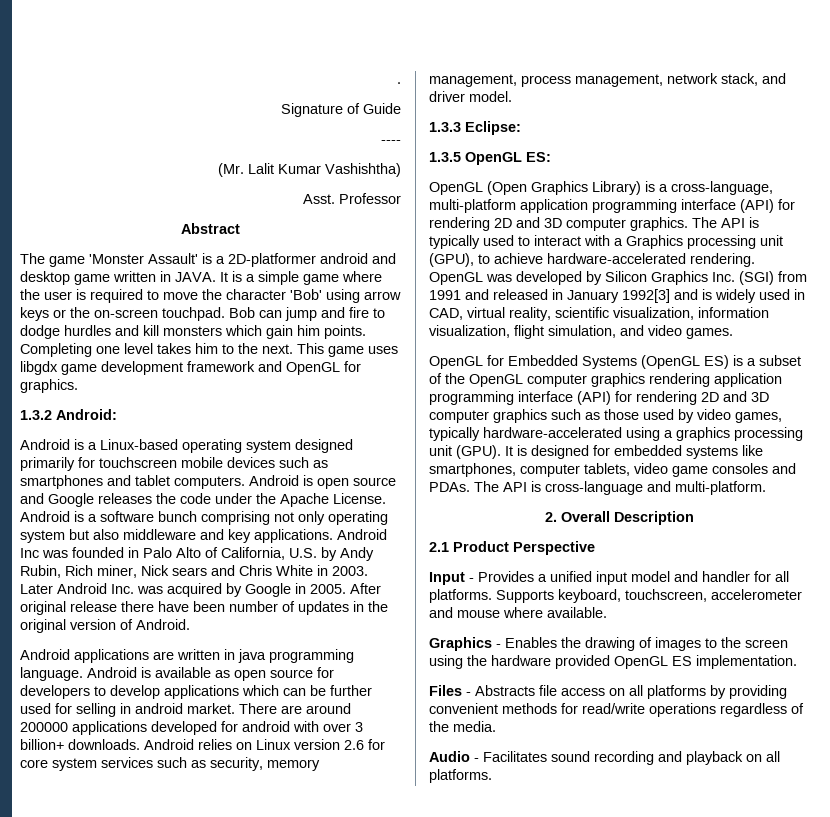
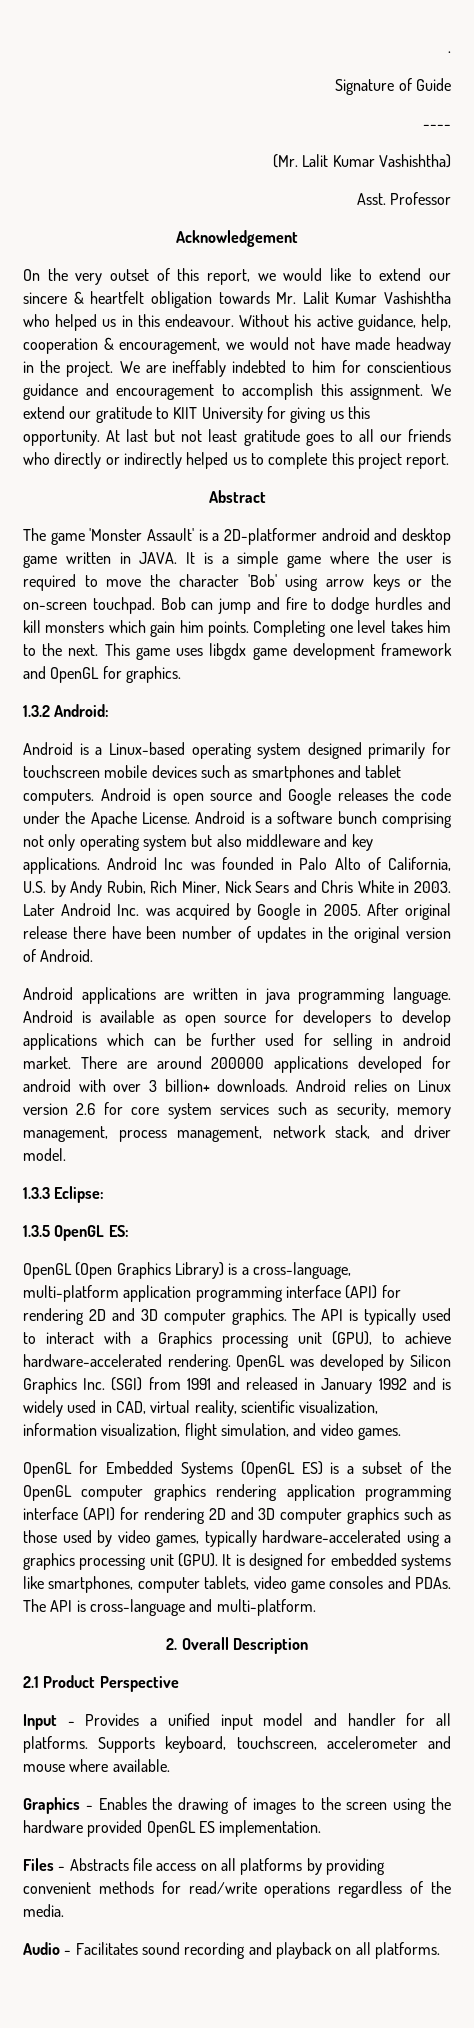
(401, 198) none -> [176,230,298,247] [23,268,452,285] [23,291,451,308] [23,314,451,331] [23,337,451,354] [23,360,451,377] [23,383,451,400] [23,406,370,423] [23,429,451,446] [23,452,450,469] // Acknowledgement // On the very outset of this report, we would like to extend our sincere & heartfelt obligation towards Mr. Lalit Kumar Vashishtha who helped us in this endeavour. Without his active guidance, help, cooperation & encouragement, we would not have made headway in the project. We are ineffably indebted to him for conscientious guidance and encouragement to accomplish this assignment. We extend our gratitude to KIIT University for giving us this opportunity. At last but not least gratitude goes to all our friends who directly or indirectly helped us to complete this project report.
[97,565,207,578] miner, Nick sears -> [181,880,290,894] Miner, Nick Sears
[622,289,670,303] 1992[3] -> [378,1378,407,1390] 1992

